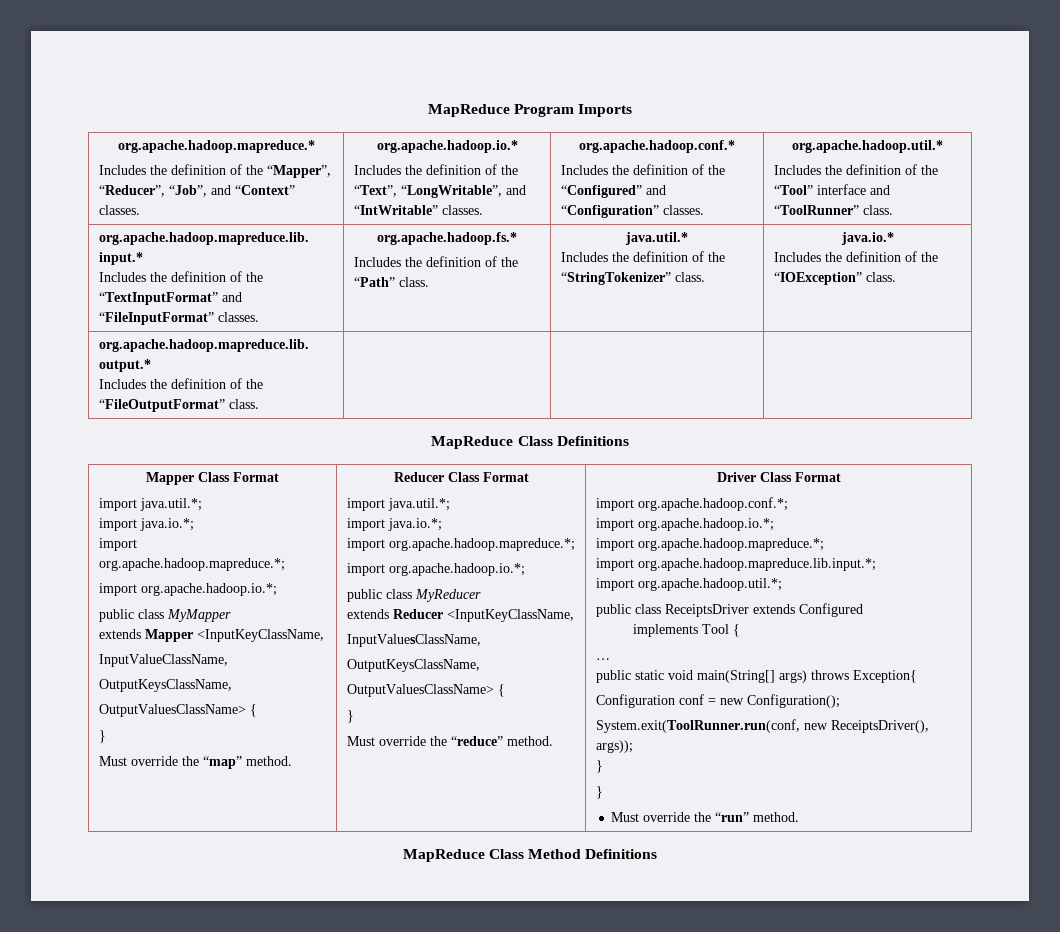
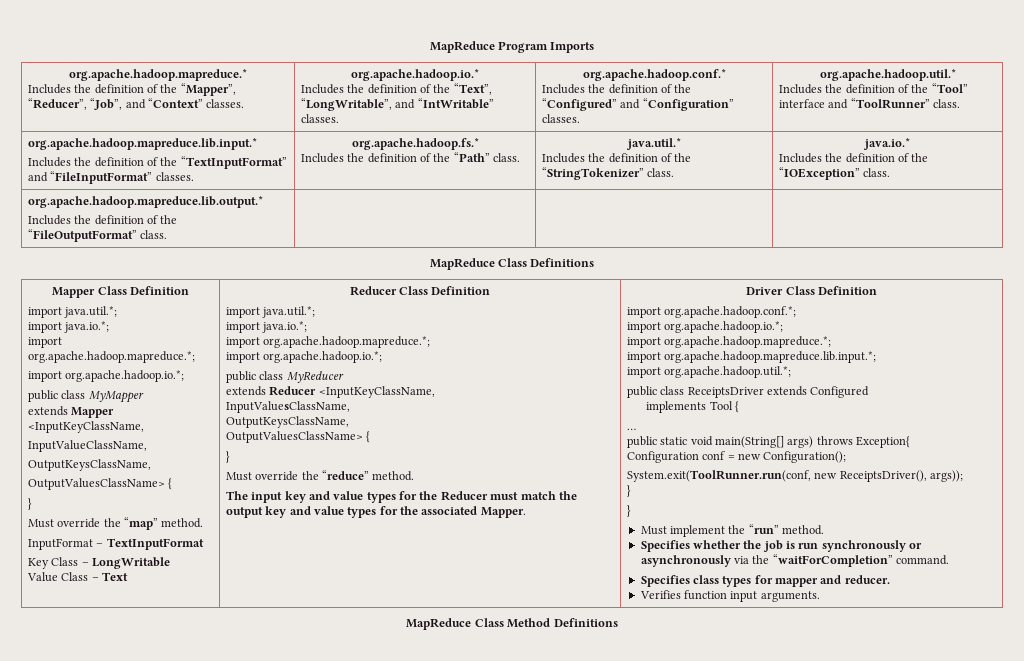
[233,472,279,482] Format -> [129,286,189,295] Definition
(292, 761) none -> [27,538,204,550] [27,557,170,569] [26,572,128,582] // InputFormat – TextInputFormat // Key Class – LongWritable // Value Class – Text
[482,472,529,482] Format -> [431,286,491,295] Definition
(553, 741) none -> [225,491,577,503] [225,506,526,518] // The input key and value types for the Reducer must match the output key and value types for the associated Mapper.
[794,472,841,482] Format -> [817,286,877,295] Definition
[643,812,691,822] override -> [669,525,725,537] implement
(800, 817) none -> [640,540,923,552] [640,554,950,567] [640,575,890,587] [639,590,820,602] // Specifies whether the job is run synchronously or asynchronously via the “waitForCompletion” command. // Specifies class types for mapper and reducer. // Verifies function input arguments.

